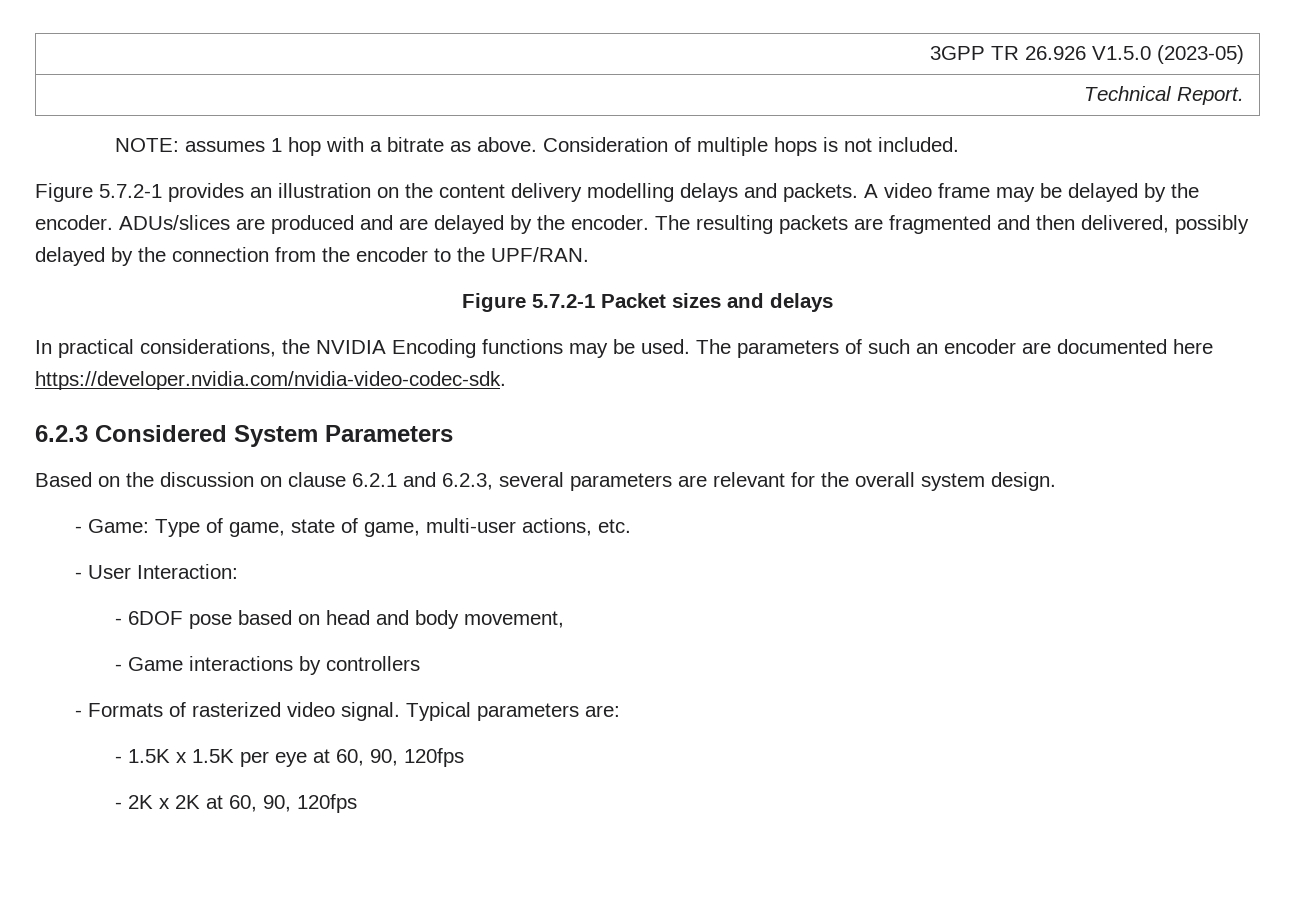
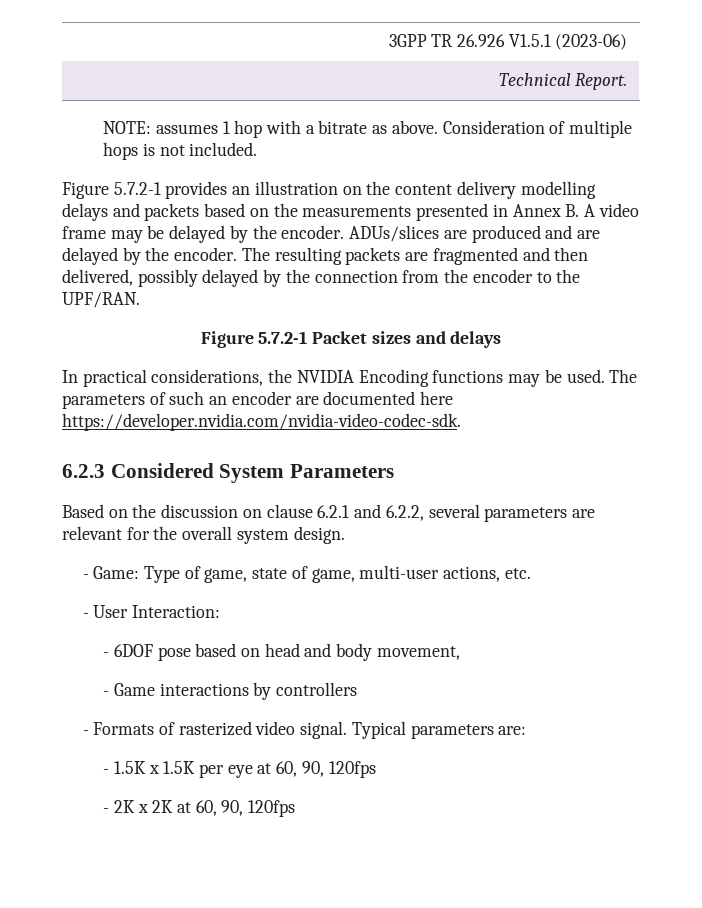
[1091,45,1244,64] V1.5.0 (2023-05) -> [508,34,628,50] V1.5.1 (2023-06)
[783,183,858,202] packets. -> [144,203,580,221] packets based on the measurements presented in Annex B.
[442,473,493,490] 6.2.3, -> [385,505,424,521] 6.2.2,

